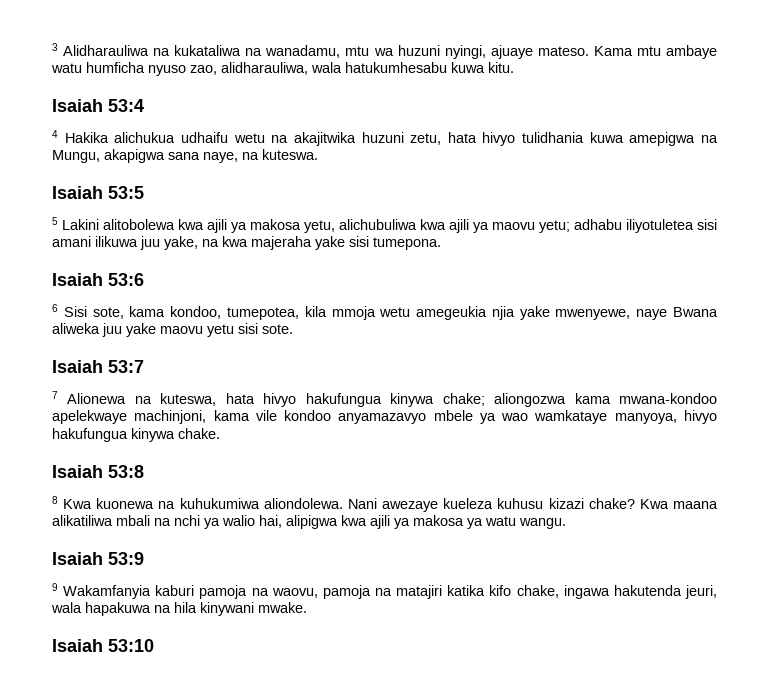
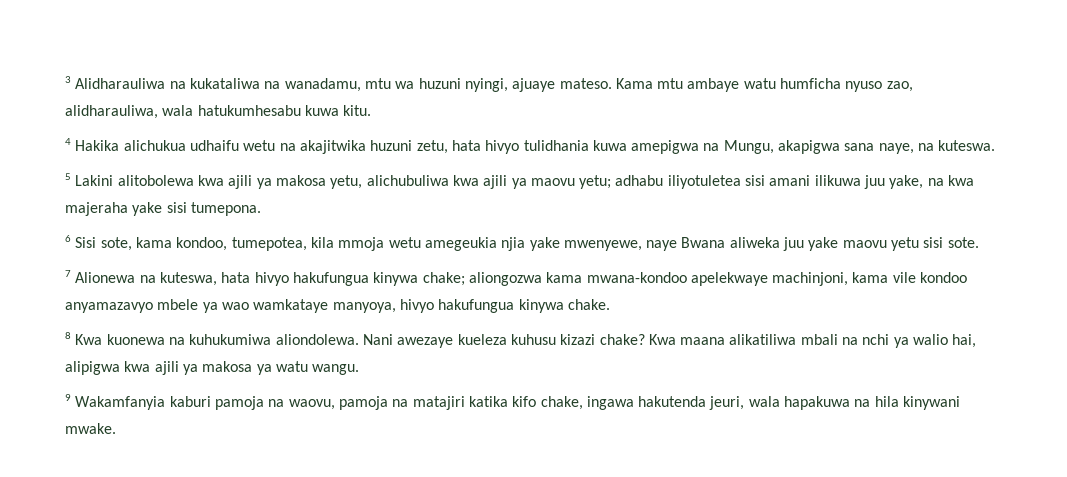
[52,99,144,112] // Isaiah 53:4 -> (372, 110) none
[52,186,144,199] // Isaiah 53:5 -> (996, 145) none
[52,273,144,286] // Isaiah 53:6 -> (261, 209) none
[52,360,144,373] // Isaiah 53:7 -> (979, 242) none
[52,465,144,478] // Isaiah 53:8 -> (610, 304) none
[52,552,144,565] // Isaiah 53:9 -> (360, 369) none
[52,639,154,652] // Isaiah 53:10 -> (116, 428) none

